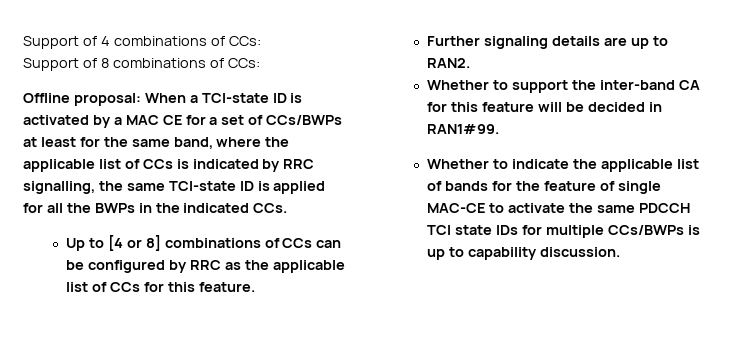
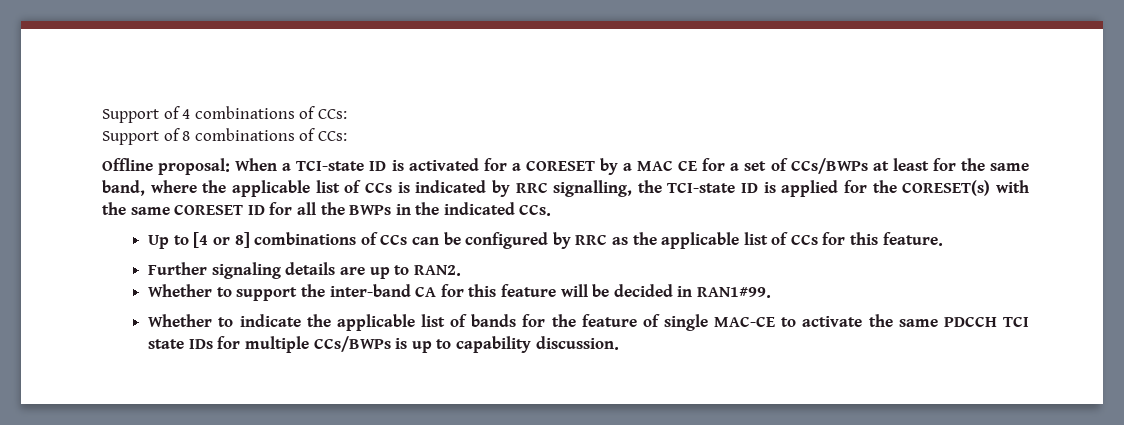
(89, 120) none -> [483,158,595,171] for a CORESET
[126,183,165,191] same -> (662, 186) none
(43, 208) none -> [872,180,1029,196] [102,202,293,215] the CORESET(s) with the same CORESET ID for

